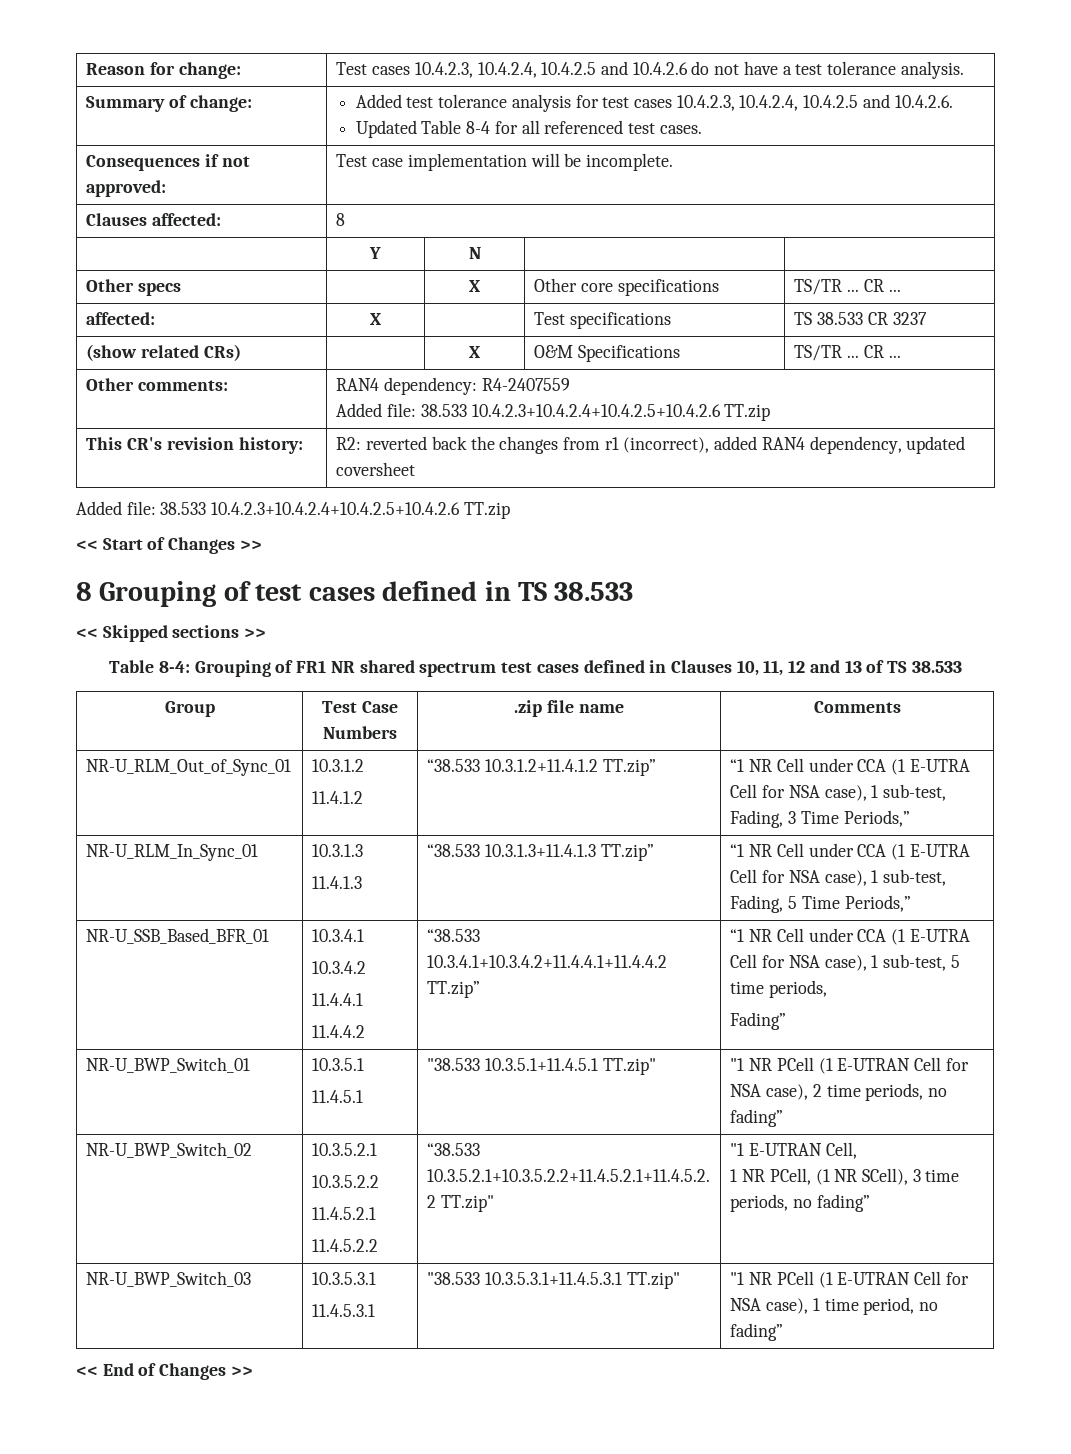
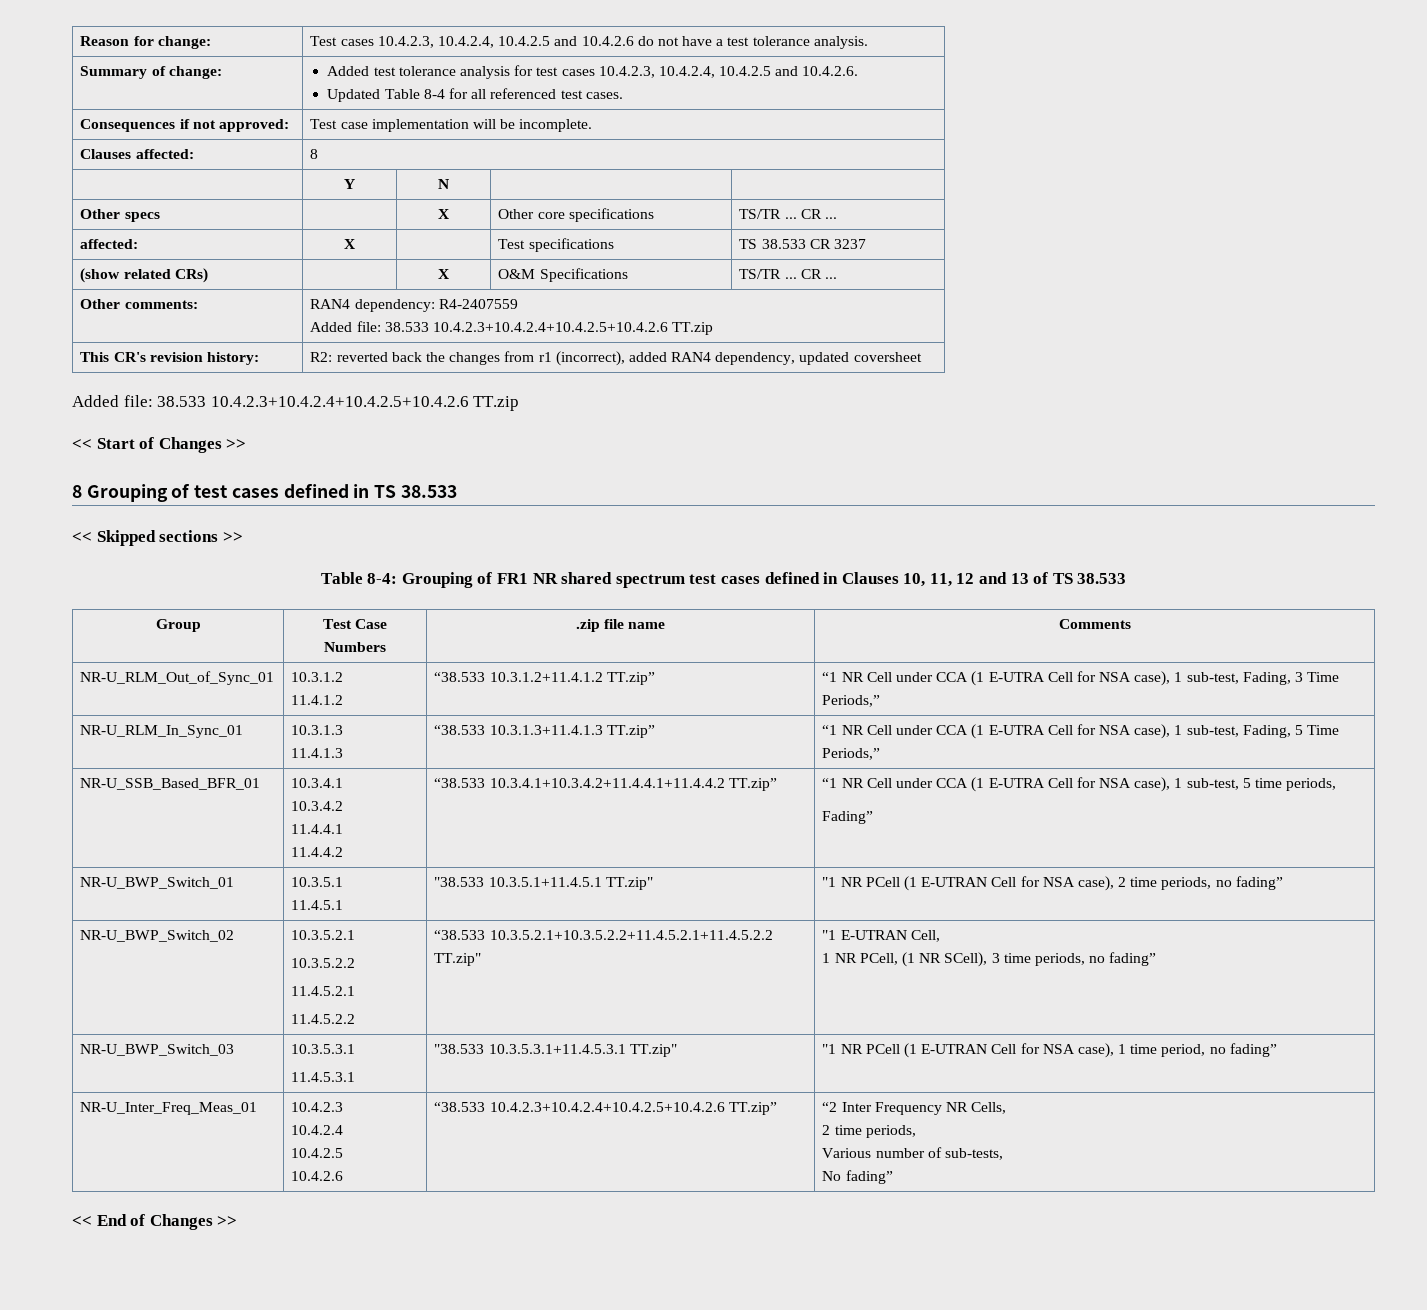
(784, 1332) none -> [80,1102,258,1115] [291,1102,344,1112] [291,1125,344,1135] [291,1148,344,1158] [291,1171,344,1181] [434,1102,777,1115] [822,1102,1007,1115] [822,1125,916,1138] [822,1147,1003,1160] [822,1170,893,1184] // NR-U_Inter_Freq_Meas_01 | 10.4.2.3 // 10.4.2.4 // 10.4.2.5 // 10.4.2.6 | “38.533 10.4.2.3+10.4.2.4+10.4.2.5+10.4.2.6 TT.zip” | “2 Inter Frequency NR Cells, // 2 time periods, // Various number of sub-tests, // No fading”

